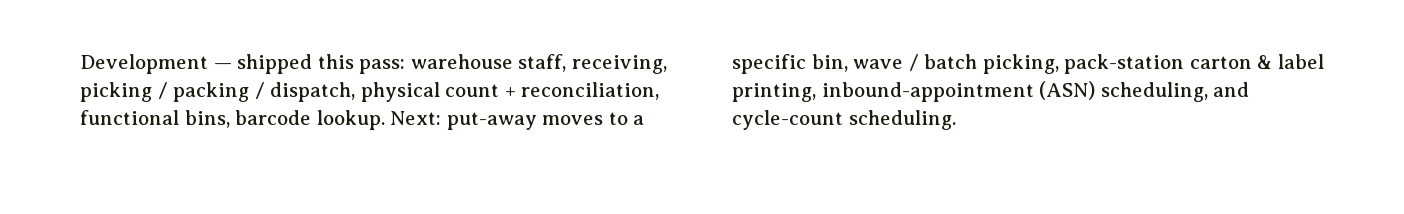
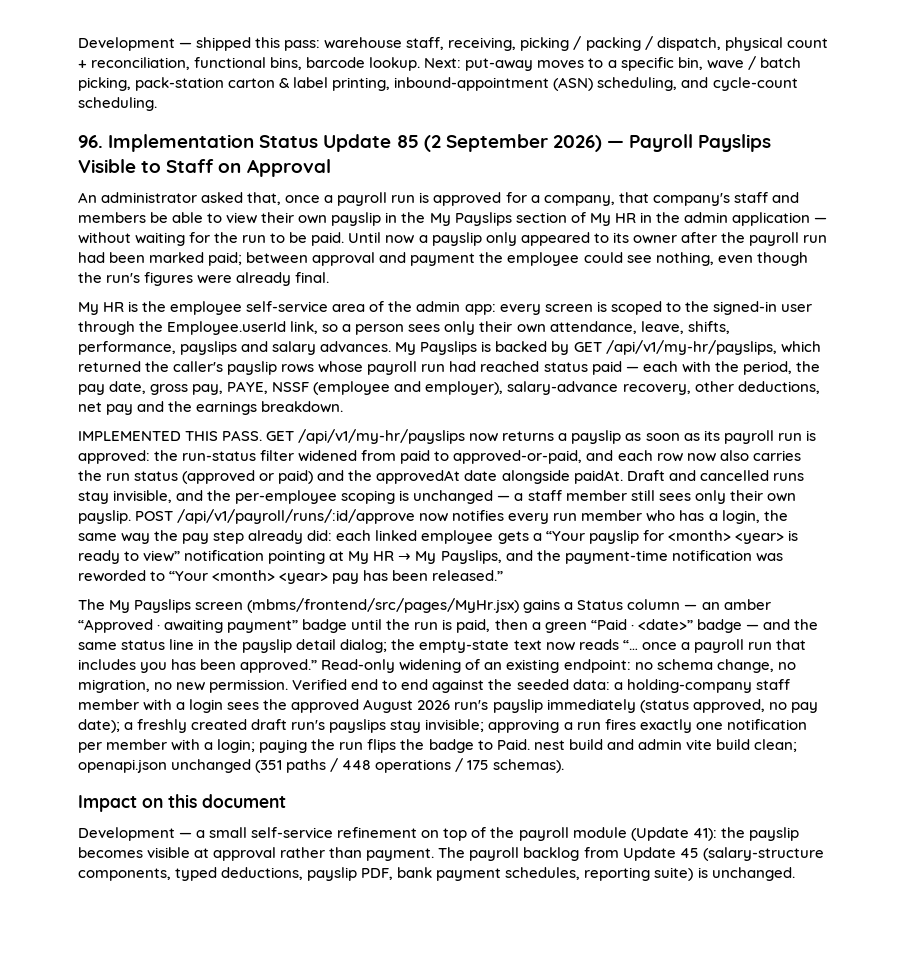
(956, 120) none -> [78,134,772,152] [78,159,331,177] [78,192,799,206] [78,212,827,226] [78,232,827,246] [78,252,808,266] [78,272,330,286] [78,301,812,315] [78,321,730,335] [78,340,821,355] [78,361,820,375] [78,381,820,395] [78,401,344,415] [78,429,816,444] [78,450,801,464] [78,470,804,484] [78,490,796,504] [78,509,788,524] [78,530,798,544] [78,550,783,564] [78,570,504,584] [78,598,771,613] [78,619,818,633] [78,639,806,653] [78,659,796,673] [78,679,790,693] [78,699,818,713] [78,719,807,733] [78,739,797,753] [78,758,565,773] [78,794,286,812] [78,827,799,841] [78,847,824,861] [78,867,795,881] // 96. Implementation Status Update 85 (2 September 2026) — Payroll Payslips Visible to Staff on Approval // An administrator asked that, once a payroll run is approved for a company, that company's staff and members be able to view their own payslip in the My Payslips section of My HR in the admin application — without waiting for the run to be paid. Until now a payslip only appeared to its owner after the payroll run had been marked paid; between approval and payment the employee could see nothing, even though the run's figures were already final. // My HR is the employee self-service area of the admin app: every screen is scoped to the signed-in user through the Employee.userId link, so a person sees only their own attendance, leave, shifts, performance, payslips and salary advances. My Payslips is backed by GET /api/v1/my-hr/payslips, which returned the caller's payslip rows whose payroll run had reached status paid — each with the period, the pay date, gross pay, PAYE, NSSF (employee and employer), salary-advance recovery, other deductions, net pay and the earnings breakdown. // IMPLEMENTED THIS PASS. GET /api/v1/my-hr/payslips now returns a payslip as soon as its payroll run is approved: the run-status filter widened from paid to approved-or-paid, and each row now also carries the run status (approved or paid) and the approvedAt date alongside paidAt. Draft and cancelled runs stay invisible, and the per-employee scoping is unchanged — a staff member still sees only their own payslip. POST /api/v1/payroll/runs/:id/approve now notifies every run member who has a login, the same way the pay step already did: each linked employee gets a “Your payslip for <month> <year> is ready to view” notification pointing at My HR → My Payslips, and the payment-time notification was reworded to “Your <month> <year> pay has been released.” // The My Payslips screen (mbms/frontend/src/pages/MyHr.jsx) gains a Status column — an amber “Approved · awaiting payment” badge until the run is paid, then a green “Paid · <date>” badge — and the same status line in the payslip detail dialog; the empty-state text now reads “… once a payroll run that includes you has been approved.” Read-only widening of an existing endpoint: no schema change, no migration, no new permission. Verified end to end against the seeded data: a holding-company staff member with a login sees the approved August 2026 run's payslip immediately (status approved, no pay date); a freshly created draft run's payslips stay invisible; approving a run fires exactly one notification per member with a login; paying the run flips the badge to Paid. nest build and admin vite build clean; openapi.json unchanged (351 paths / 448 operations / 175 schemas). // Impact on this document // Development — a small self-service refinement on top of the payroll module (Update 41): the payslip becomes visible at approval rather than payment. The payroll backlog from Update 45 (salary-structure components, typed deductions, payslip PDF, bank payment schedules, reporting suite) is unchanged.

